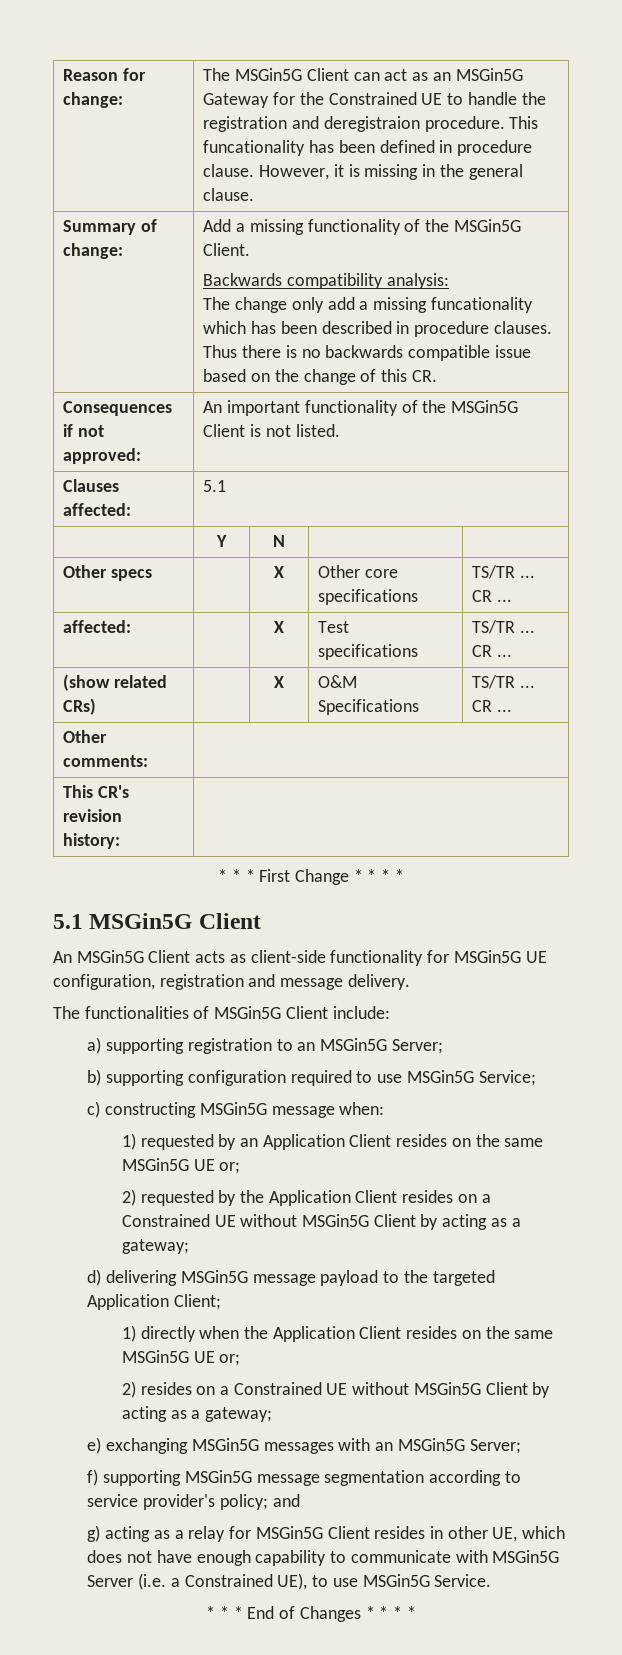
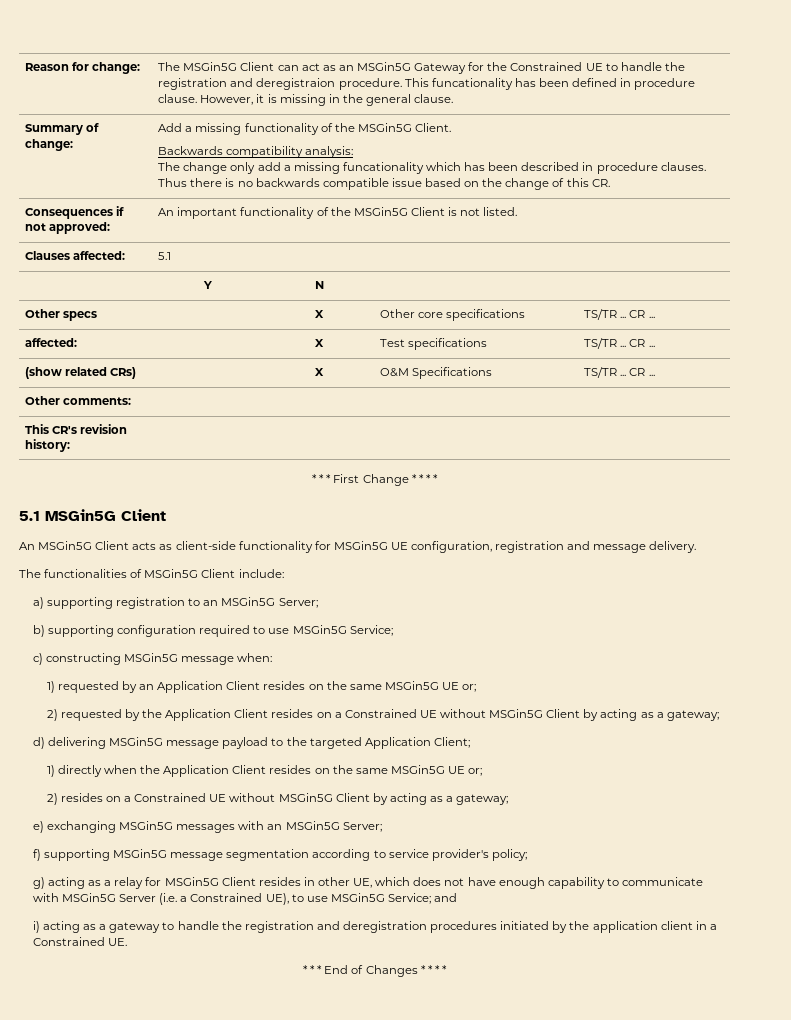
[272,1494,300,1507] and -> (527, 855) none
[434,1574,492,1587] Service. -> [387,893,458,904] [32,921,717,933] [32,937,128,946] Service; and // i) acting as a gateway to handle the registration and deregistration procedures initiated by the application client in a Constrained UE.

